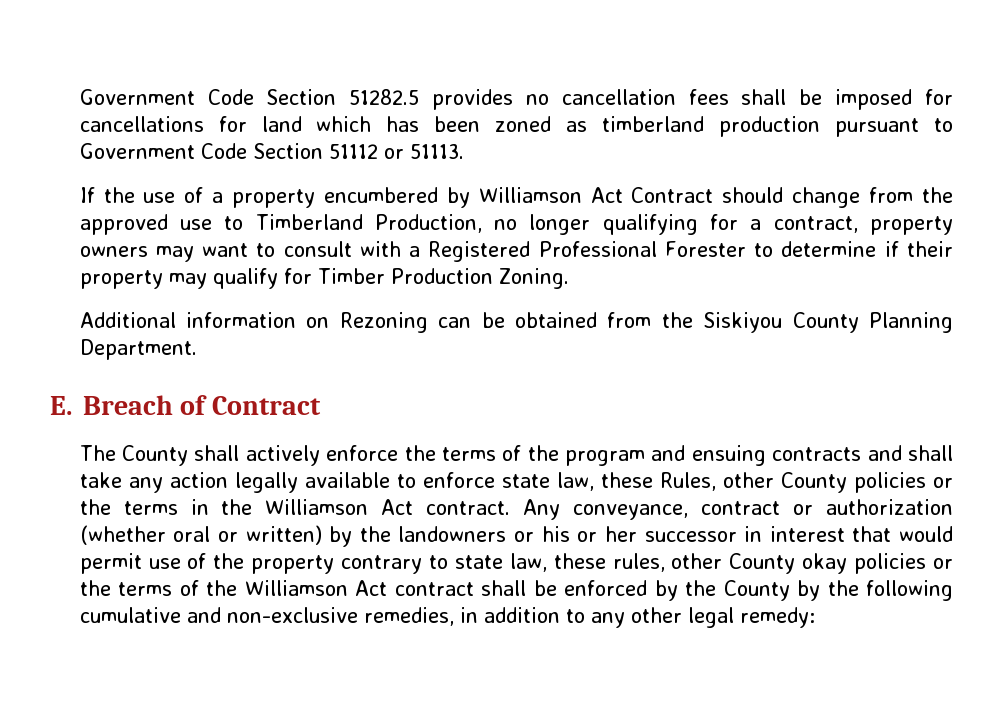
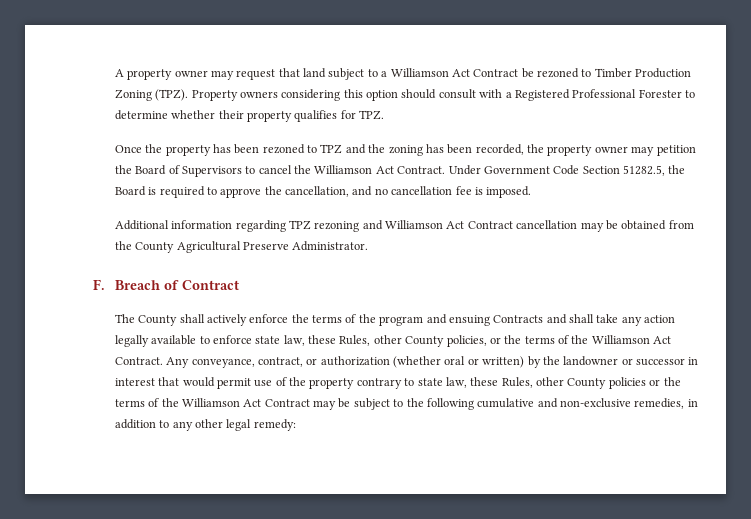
[79,89,953,110] [79,116,954,137] [79,143,464,159] [79,187,953,208] [79,214,954,235] [79,243,276,262] Government Code Section 51282.5 provides no cancellation fees shall be imposed for cancellations for land which has been zoned as timberland production pursuant to Government Code Section 51112 or 51113. // If the use of a property encumbered by Williamson Act Contract should change from the approved use to Timberland Production, no longer qualifying for a contract, property owners may want to -> [114,68,692,80] [114,89,437,101] A property owner may request that land subject to a Williamson Act Contract be rezoned to Timber Production Zoning (TPZ). Property owners considering this option should
[884,241,899,257] if -> [171,110,216,119] whether
[168,268,569,289] [79,312,953,333] [79,339,197,360] [50,396,72,415] may qualify for Timber Production Zoning. // Additional information on Rezoning can be obtained from the Siskiyou County Planning Department. // E. -> [294,110,385,122] [114,144,696,156] [114,165,686,177] [114,186,532,198] [114,220,694,232] [114,241,369,253] [93,279,105,290] qualifies for TPZ. // Once the property has been rezoned to TPZ and the zoning has been recorded, the property owner may petition the Board of Supervisors to cancel the Williamson Act Contract. Under Government Code Section 51282.5, the Board is required to approve the cancellation, and no cancellation fee is imposed. // Additional information regarding TPZ rezoning and Williamson Act Contract cancellation may be obtained from the County Agricultural Preserve Administrator. // F.
[772,447,862,461] contracts -> [493,315,544,323] Contracts
[853,472,954,493] [79,499,511,515] policies or the terms in the Williamson Act contract. -> [446,335,672,347] [114,357,163,365] policies, or the terms of the Williamson Act Contract.
[701,501,781,515] contract -> [257,357,303,367] contract,
[398,526,637,542] landowners or his or her -> [563,356,633,366] landowner or
[612,553,848,574] rules, other County okay -> [501,377,607,389] Rules, other County
[394,580,821,601] contract shall be enforced by the County by -> [264,398,404,410] Contract may be subject to

